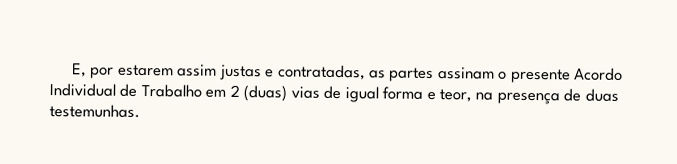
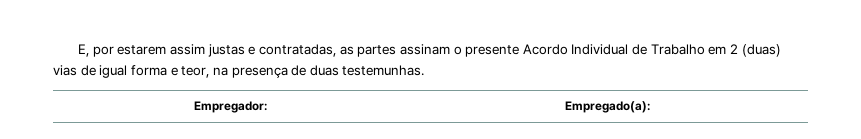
(140, 111) none -> [193,101,267,113] [564,101,650,113] // Empregador: | Empregado(a):

